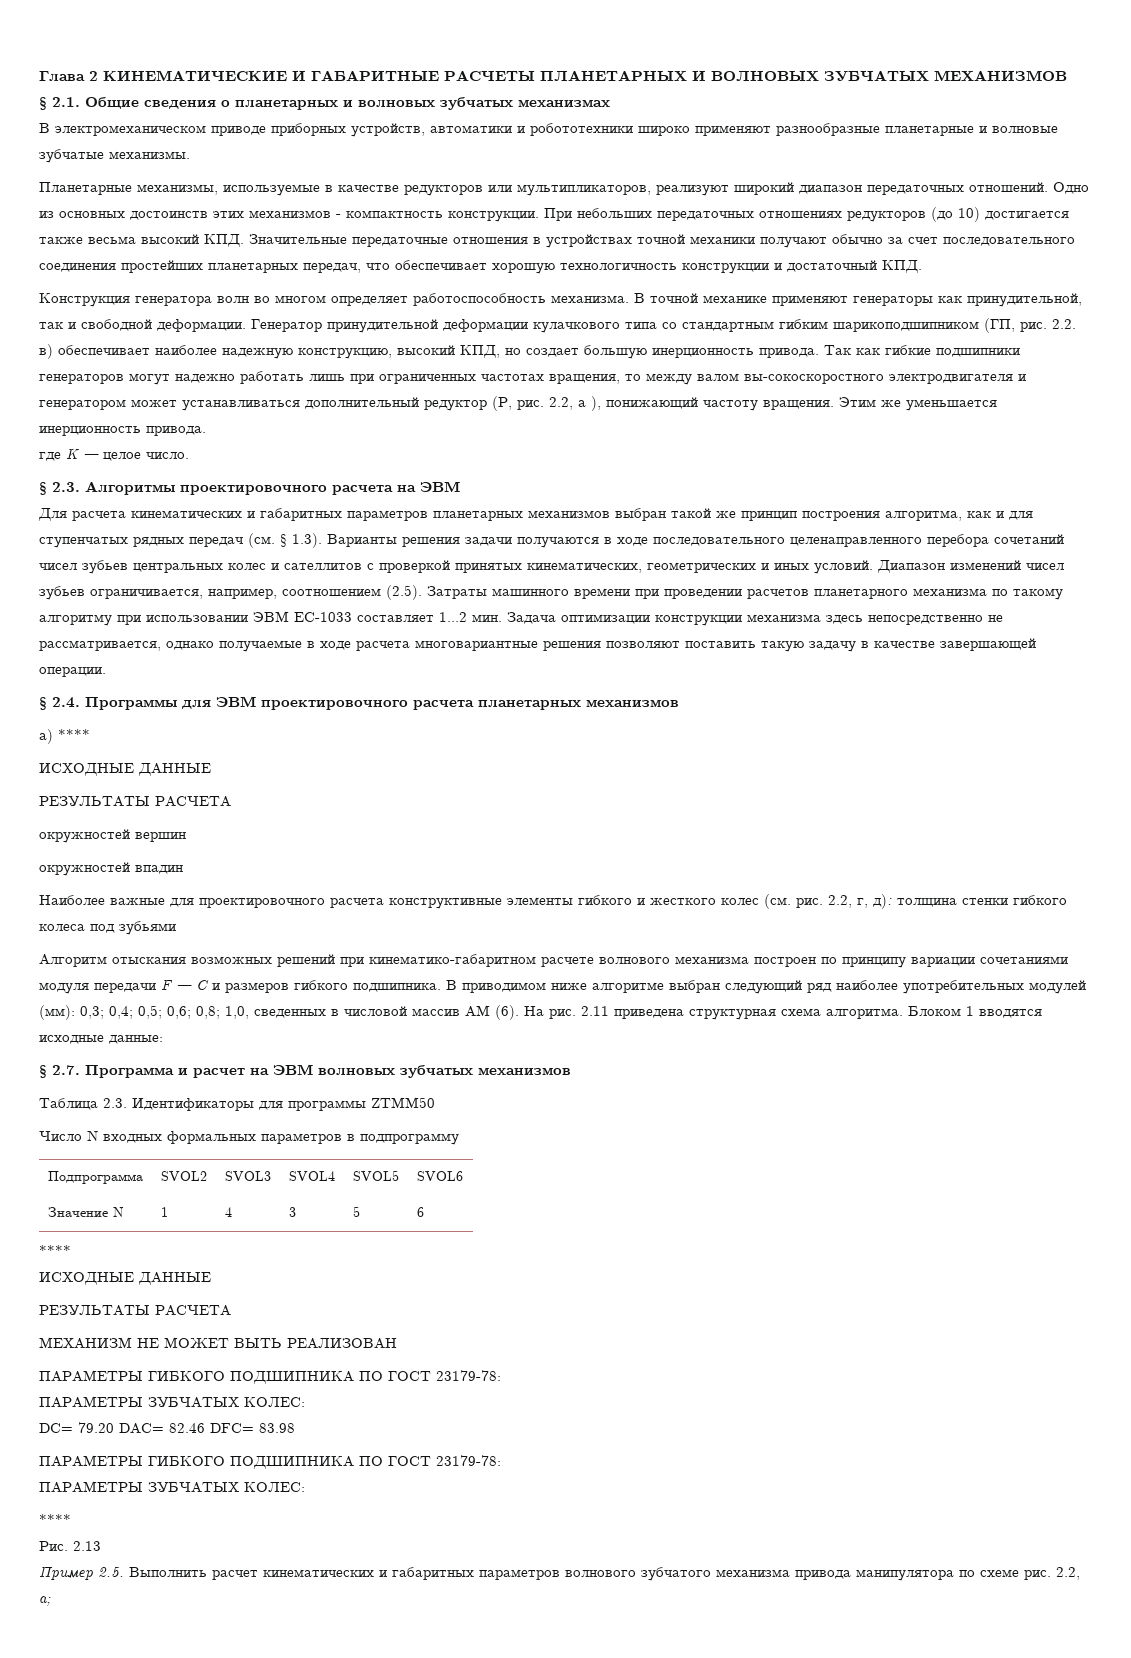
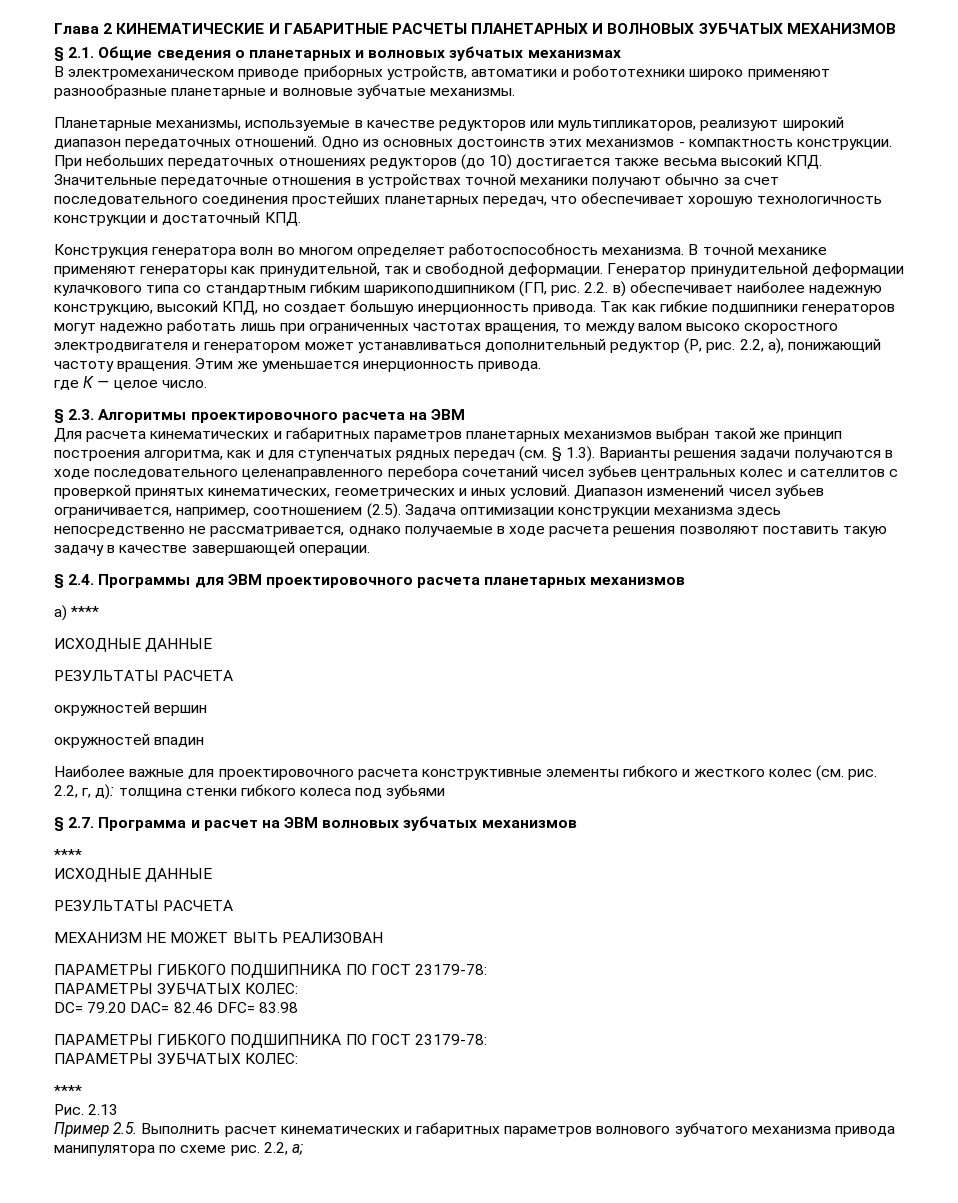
[744,374,884,384] вы-сокоскоростного -> [686,323,839,334] высоко скоростного
[578,396,601,411] a ), -> [767,338,784,354] a),
[427,586,1063,600] [39,611,502,626] Затраты машинного времени при проведении расчетов планетарного механизма по такому алгоритму при использовании ЭВМ ЕС-1033 составляет 1...2 мин. -> (401, 511) none
[415,640,538,651] многовариантные -> (610, 531) none
[39,954,1068,968] [39,979,1086,994] [39,1005,1042,1020] [39,1035,163,1044] // Алгоритм отыскания возможных решений при кинематико-габаритном расчете волнового механизма построен по принципу вариации сочетаниями модуля передачи F — С и размеров гибкого подшипника. В приводимом ниже алгоритме выбран следующий ряд наиболее употребительных модулей (мм): 0,3; 0,4; 0,5; 0,6; 0,8; 1,0, сведенных в числовой массив AM (6). На рис. 2.11 приведена структурная схема алгоритма. Блоком 1 вводятся исходные данные: -> (446, 791) none
[39,1097,435,1111] [39,1130,459,1145] [47,1171,143,1184] [160,1171,207,1181] [224,1171,271,1181] [288,1171,335,1181] [352,1170,399,1181] [416,1171,463,1181] [47,1207,124,1217] [160,1207,168,1217] [224,1207,232,1217] [288,1207,296,1217] [352,1206,360,1217] [416,1207,424,1217] // Таблица 2.3. Идентификаторы для программы ZTMM50 // Число N входных формальных параметров в подпрограмму // Подпрограмма | SVOL2 | SVOL3 | SVOL4 | SVOL5 | SVOL6 // Значение N | 1 | 4 | 3 | 5 | 6 -> (577, 824) none

